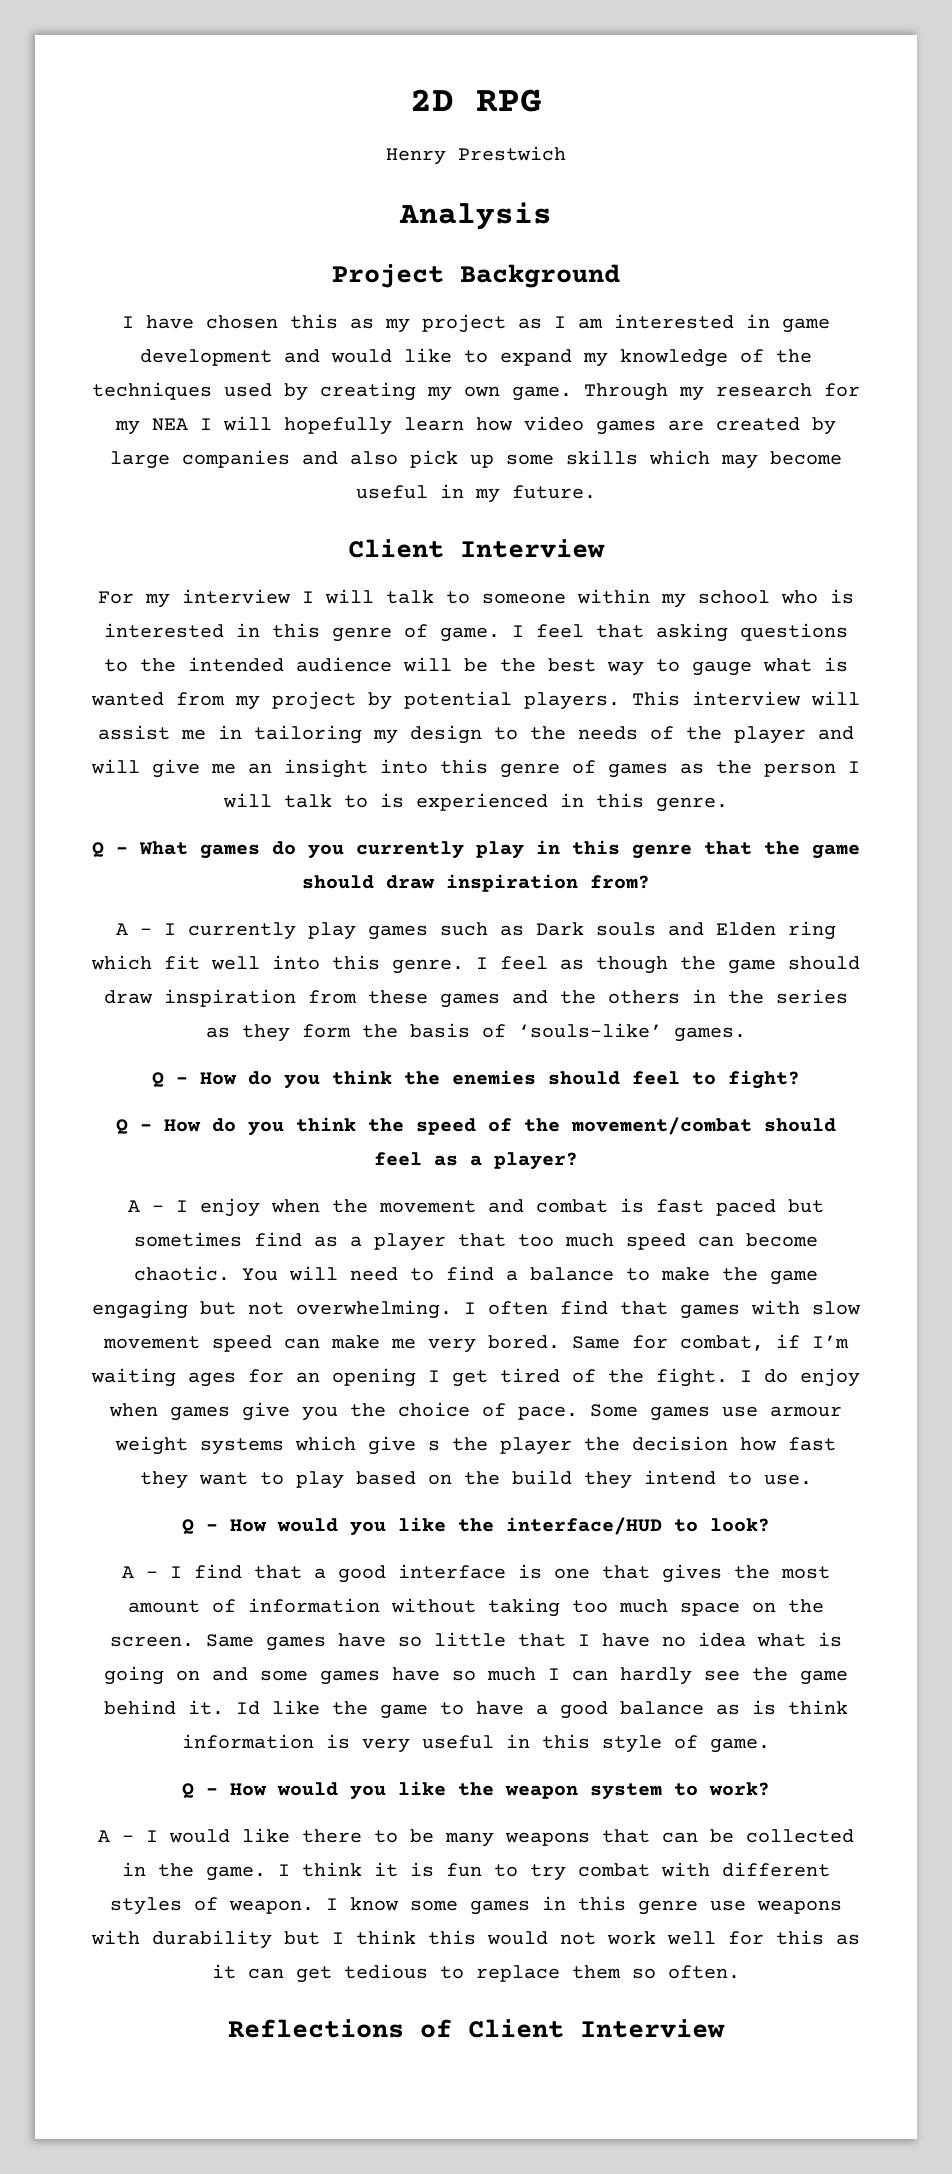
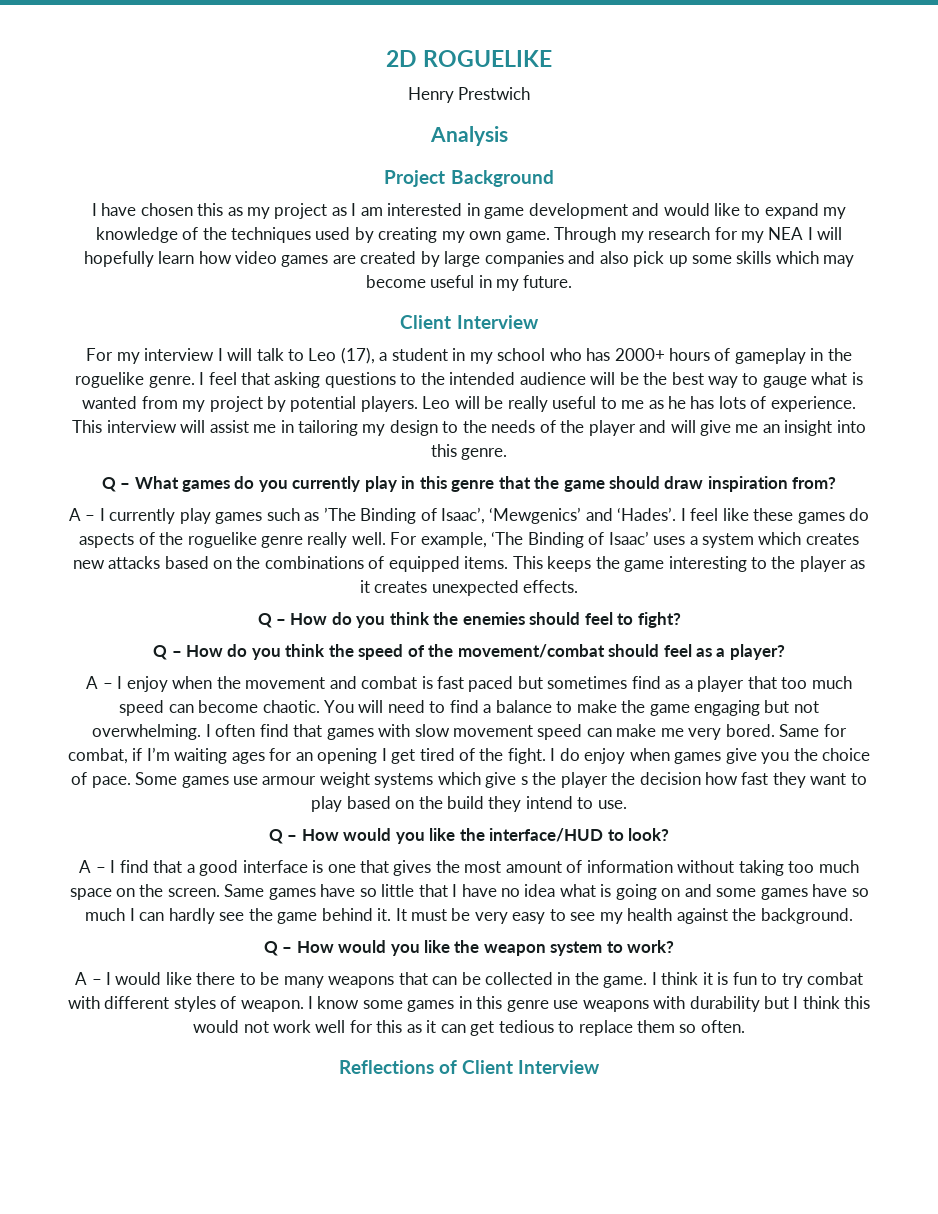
[476,89,542,112] RPG -> [422,50,552,67] ROGUELIKE
[482,589,854,608] [104,623,500,642] someone within my school who is interested in this genre of game. -> [308,347,852,364] [75,372,195,388] Leo (17), a student in my school who has 2000+ hours of gameplay in the roguelike genre.
(620, 701) none -> [422,396,856,412] Leo will be really useful to me as he has lots of experience.
[500,760,860,778] [223,793,644,811] genre of games as the person I will talk to is experienced in this -> (457, 450) none
[536,921,836,940] [91,955,860,974] [104,989,848,1008] [206,1023,746,1042] Dark souls and Elden ring which fit well into this genre. I feel as though the game should draw inspiration from these games and the others in the series as they form the basis of ‘souls-like’ games. -> [323,507,870,524] [79,531,859,548] [72,556,866,572] [359,580,579,596] ’The Binding of Isaac’, ‘Mewgenics’ and ‘Hades’. I feel like these games do aspects of the roguelike genre really well. For example, ‘The Binding of Isaac’ uses a system which creates new attacks based on the combinations of equipped items. This keeps the game interesting to the player as it creates unexpected effects.
[236,1700,848,1719] [182,1734,770,1753] Id like the game to have a good balance as is think information is very useful in this style of game. -> [395,908,853,924] It must be very easy to see my health against the background.

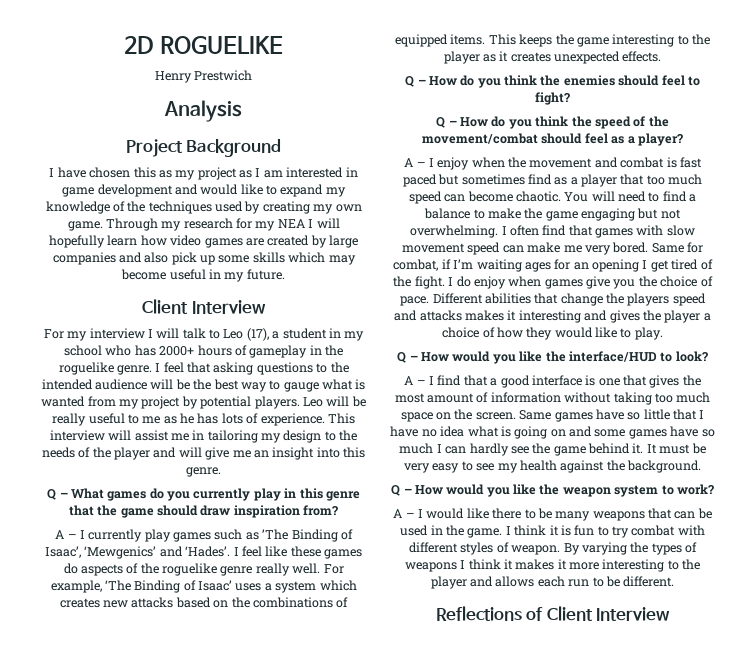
[135,772,867,788] [311,796,627,812] Some games use armour weight systems which give s the player the decision how fast they want to play based on the build they intend to use. -> [432,293,706,306] [394,310,711,323] [442,327,663,340] Different abilities that change the players speed and attacks makes it interesting and gives the player a choice of how they would like to play.
[484,972,553,985] collected -> [400,525,429,536] used
[307,996,871,1012] [193,1020,745,1036] I know some games in this genre use weapons with durability but I think this would not work well for this as it can get tedious to replace them so often. -> [563,542,697,555] [404,559,701,572] [430,576,675,589] By varying the types of weapons I think it makes it more interesting to the player and allows each run to be different.

